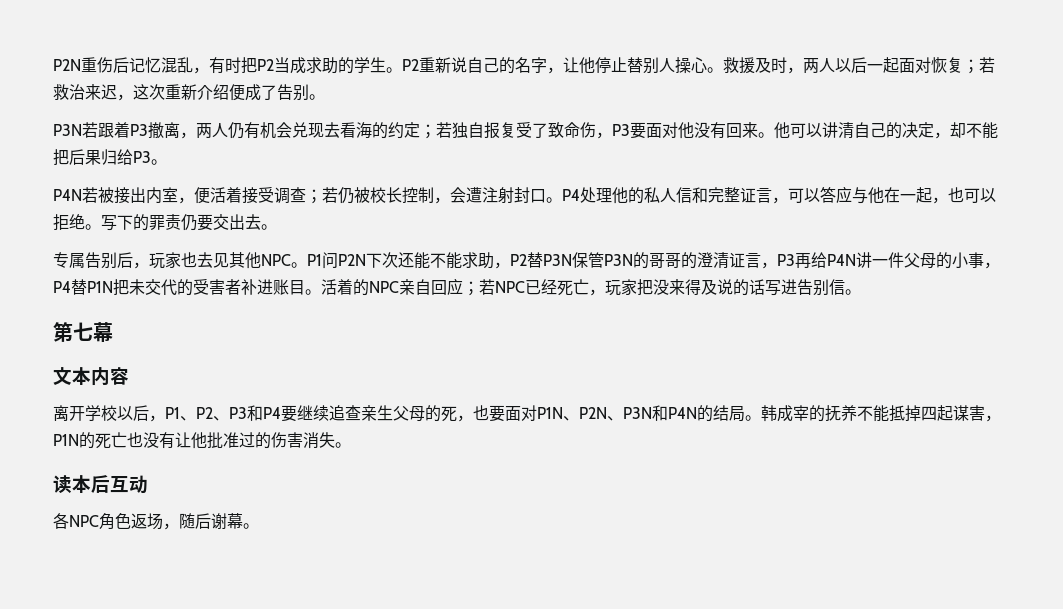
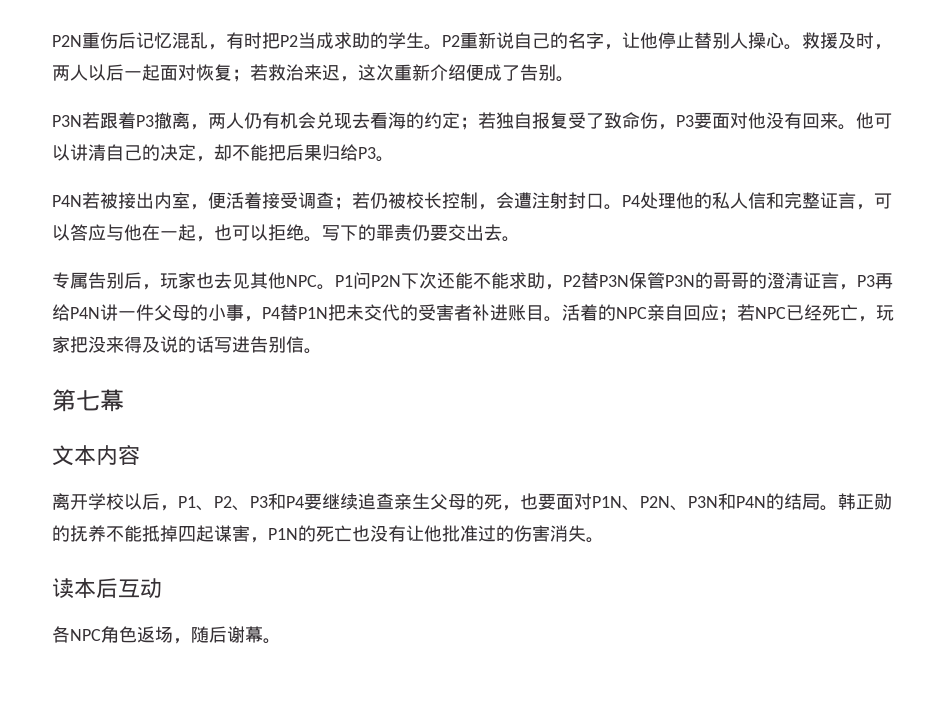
[777,405,809,422] 成宰 -> [856,493,892,510] 正勋

